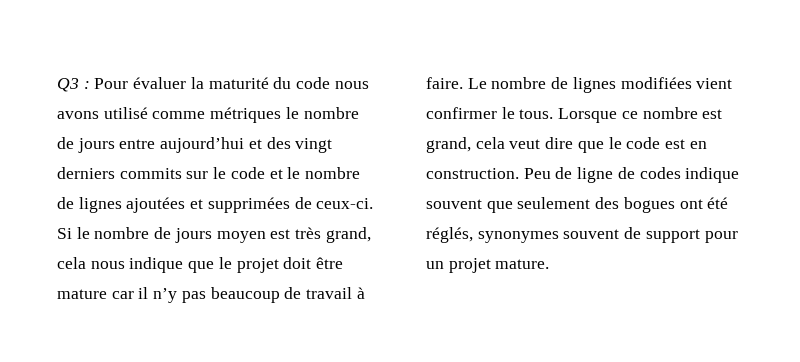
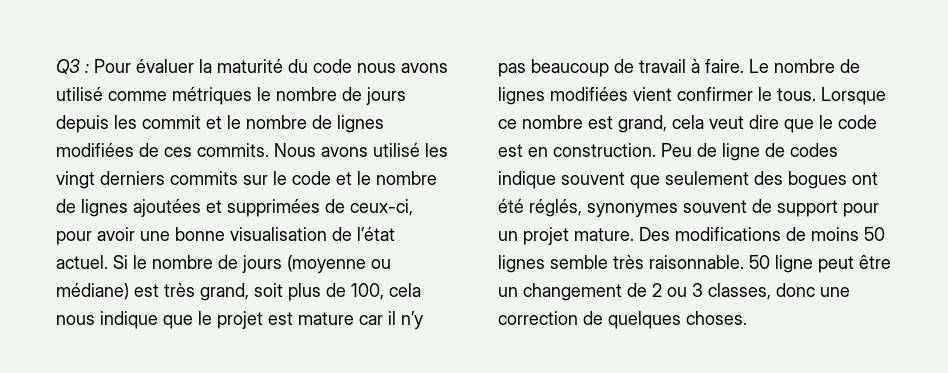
[119,137,291,153] entre aujourd’hui et des -> [56,115,384,133] [56,143,448,157] depuis les commit et le nombre de lignes modifiées de ces commits. Nous avons utilisé les
[316,198,374,209] ceux-ci. -> [350,199,413,216] [56,227,395,245] [56,255,108,269] ceux-ci, pour avoir une bonne visualisation de l’état actuel.
[216,227,371,243] moyen est très grand, -> [287,255,391,273] [56,283,384,301] (moyenne ou médiane) est très grand, soit plus de 100,
[283,257,344,269] doit être -> [268,312,293,325] est
(550, 264) none -> [639,227,885,241] [498,255,891,273] [498,283,850,301] [498,311,747,329] Des modifications de moins 50 lignes semble très raisonnable. 50 ligne peut être un changement de 2 ou 3 classes, donc une correction de quelques choses.

